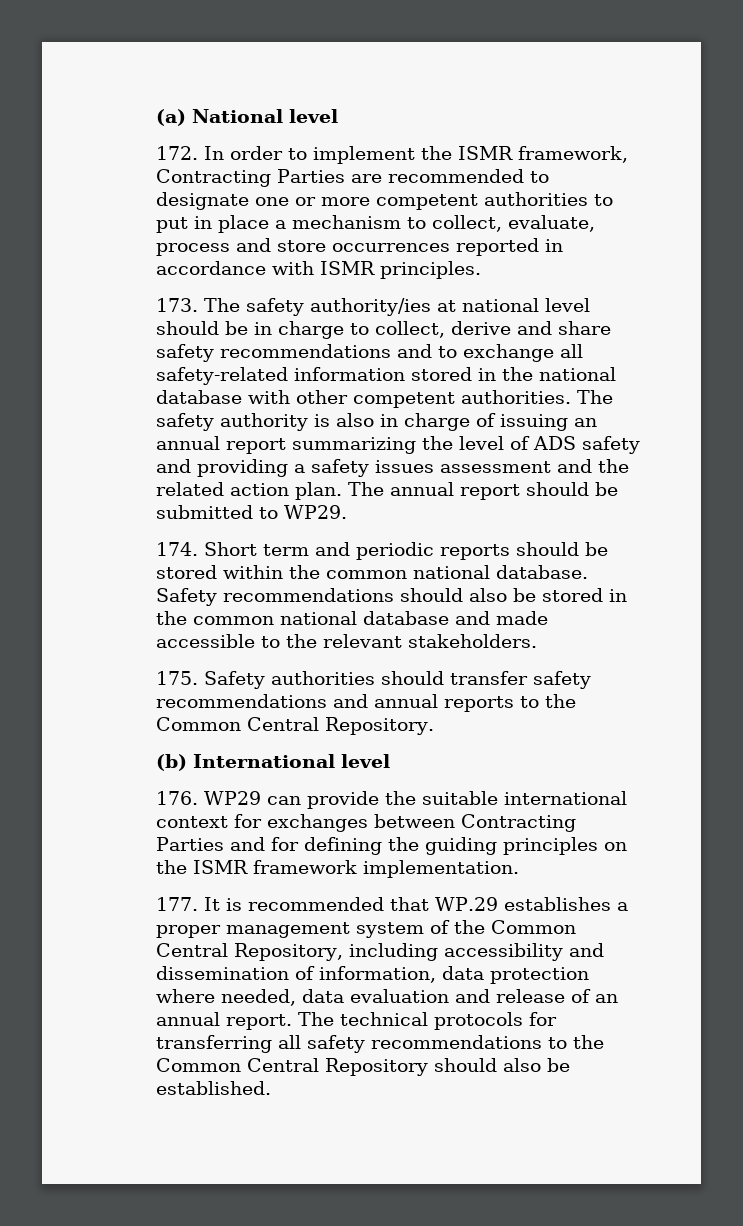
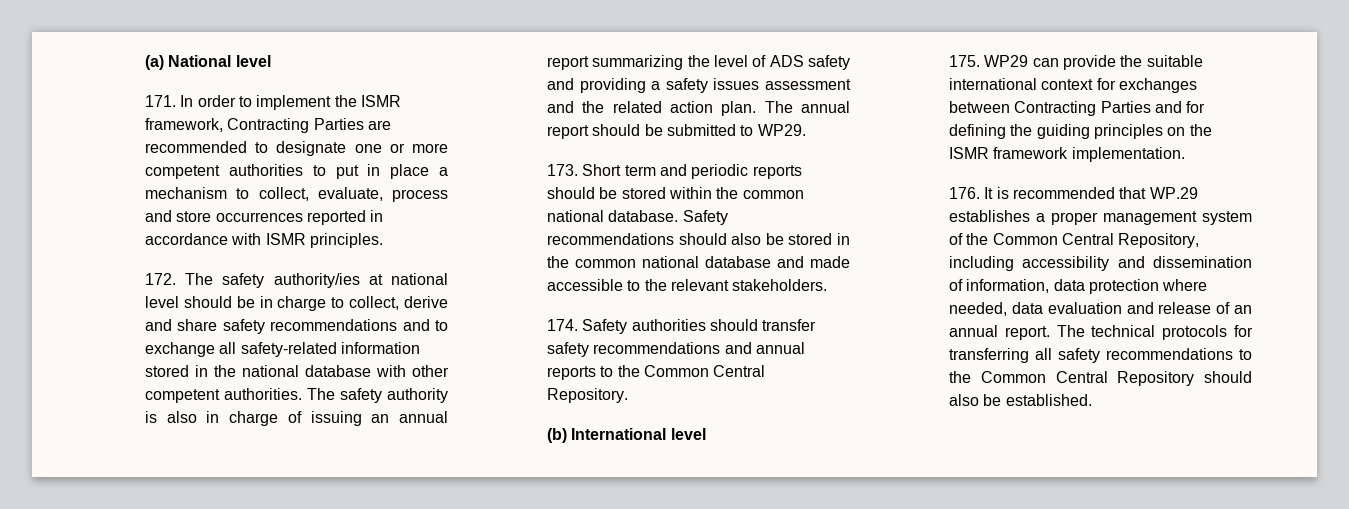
[156,146,199,160] 172. -> [145,95,177,107] 171.
[156,298,199,312] 173. -> [145,273,177,285] 172.
[156,542,199,556] 174. -> [547,164,579,176] 173.
[156,671,199,685] 175. -> [547,319,579,331] 174.
[156,791,199,805] 176. -> [949,55,981,67] 175.
[156,897,199,911] 177. -> [949,187,981,199] 176.

